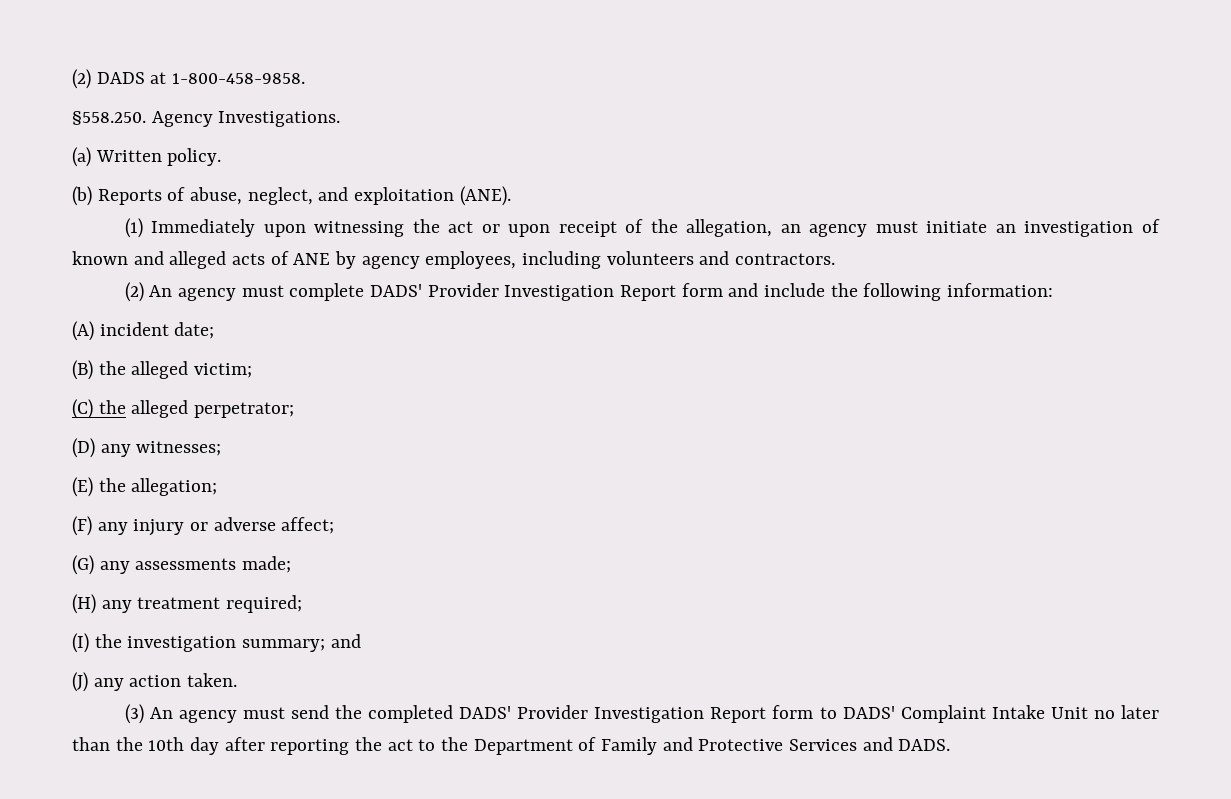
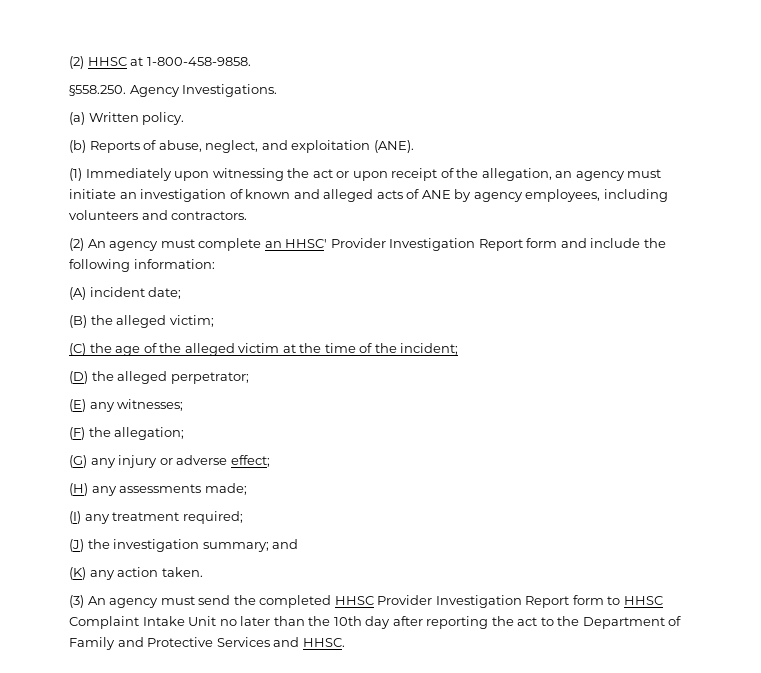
[72,69,145,89] (2) DADS -> [69,56,127,69] (2) HHSC
[369,284,422,297] DADS' -> [264,239,328,248] an HHSC'
(126, 407) none -> [115,343,459,356] [69,371,114,384] age of the alleged victim at the time of the incident; // (D) the
[72,438,95,458] (D) -> [69,399,86,412] (E)
[72,477,93,497] (E) -> [69,427,85,440] (F)
[72,516,92,536] (F) -> [69,455,87,468] (G)
[281,517,335,534] [72,555,94,575] affect; // (G) -> [230,455,270,467] [69,483,88,496] effect; // (H)
[72,594,96,614] (H) -> [69,511,81,524] (I)
[72,633,89,653] (I) -> [69,539,84,552] (J)
[72,672,88,692] (J) -> [69,567,86,580] (K)
[459,706,512,719] DADS' -> [334,596,374,605] HHSC
[842,706,895,719] DADS' -> [623,596,663,605] HHSC
[898,739,951,751] DADS. -> [302,638,345,647] HHSC.

